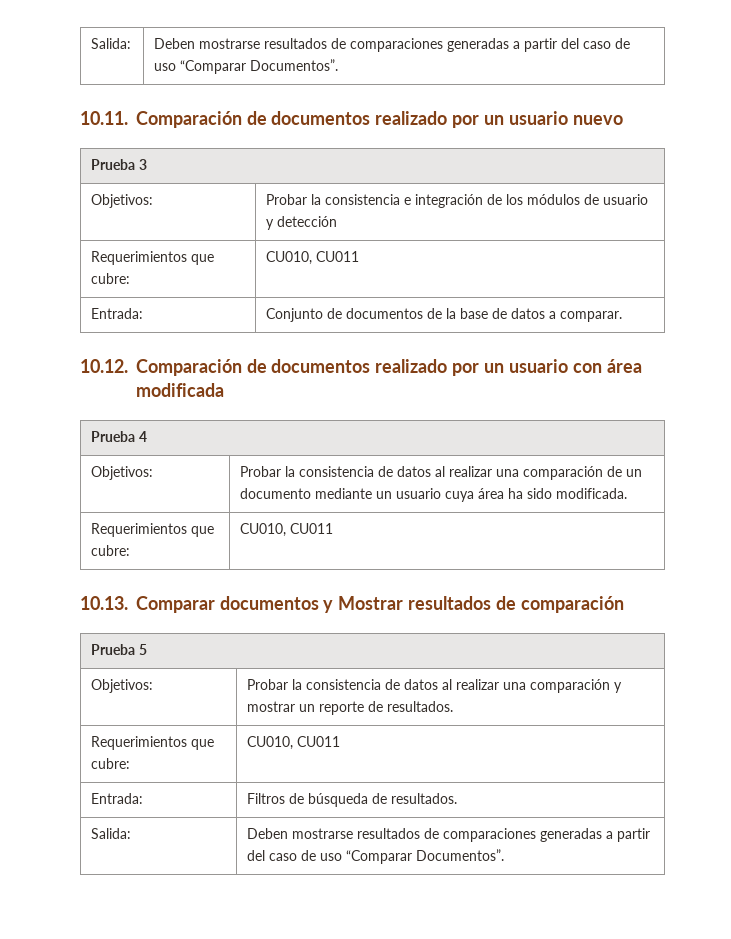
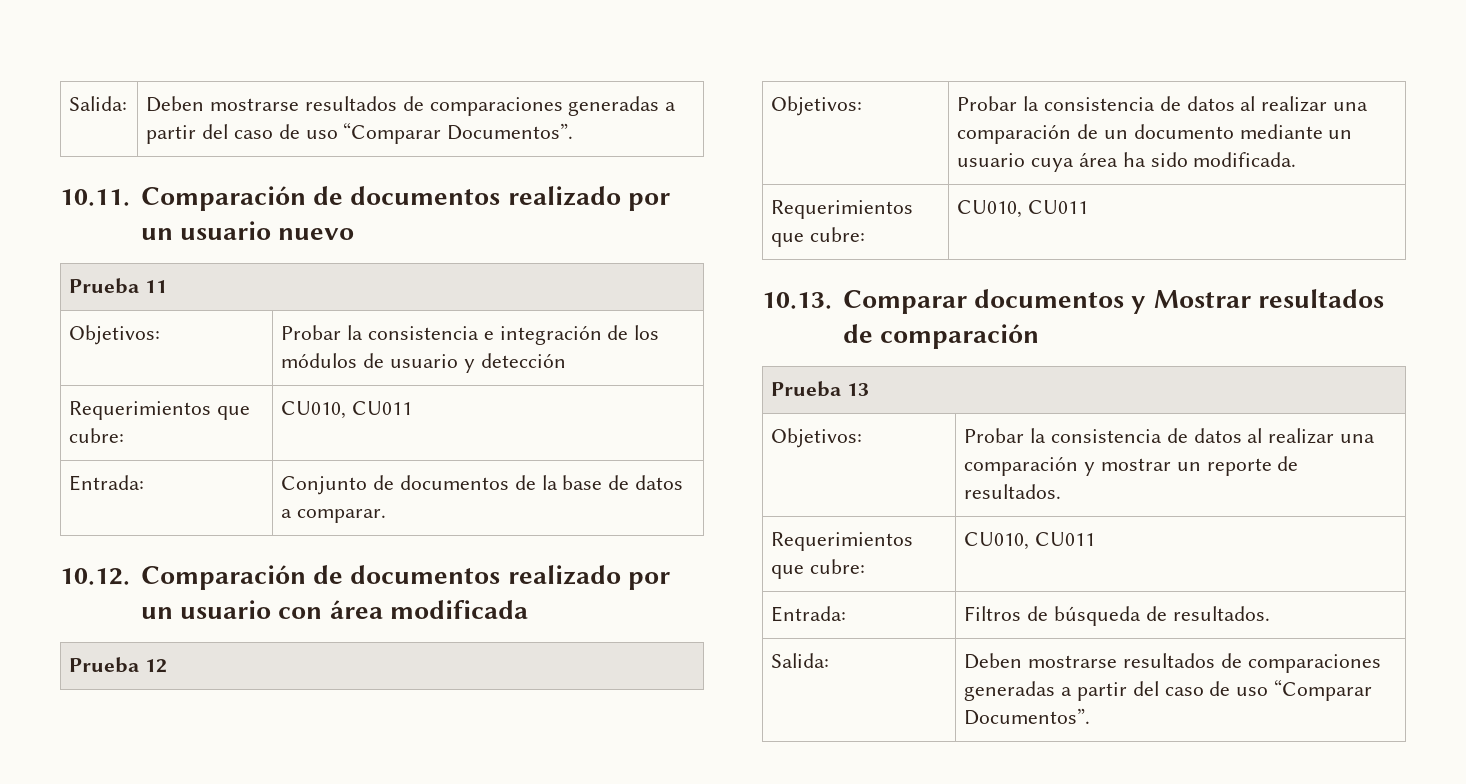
[139,159,148,170] 3 -> [145,280,168,293] 11
[139,431,148,442] 4 -> [145,659,168,673] 12
[139,644,148,655] 5 -> [847,383,870,396] 13

